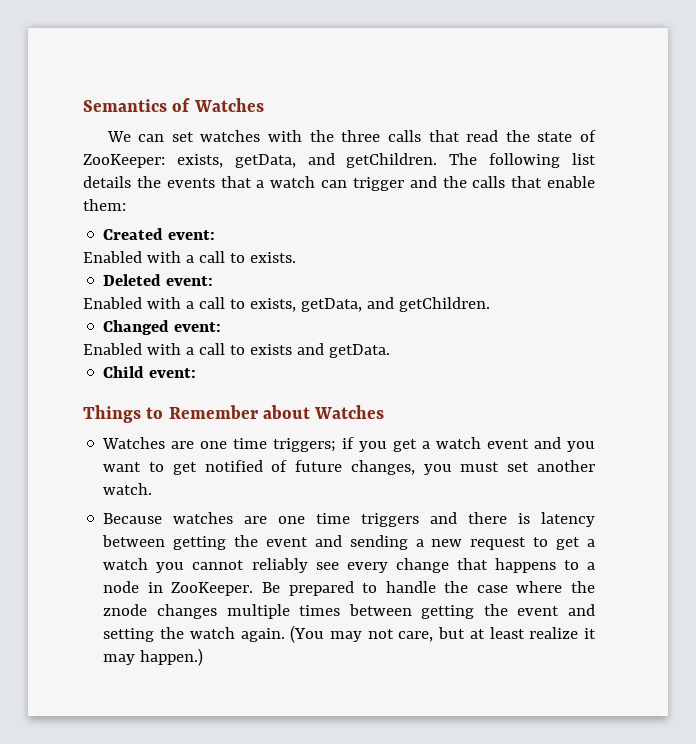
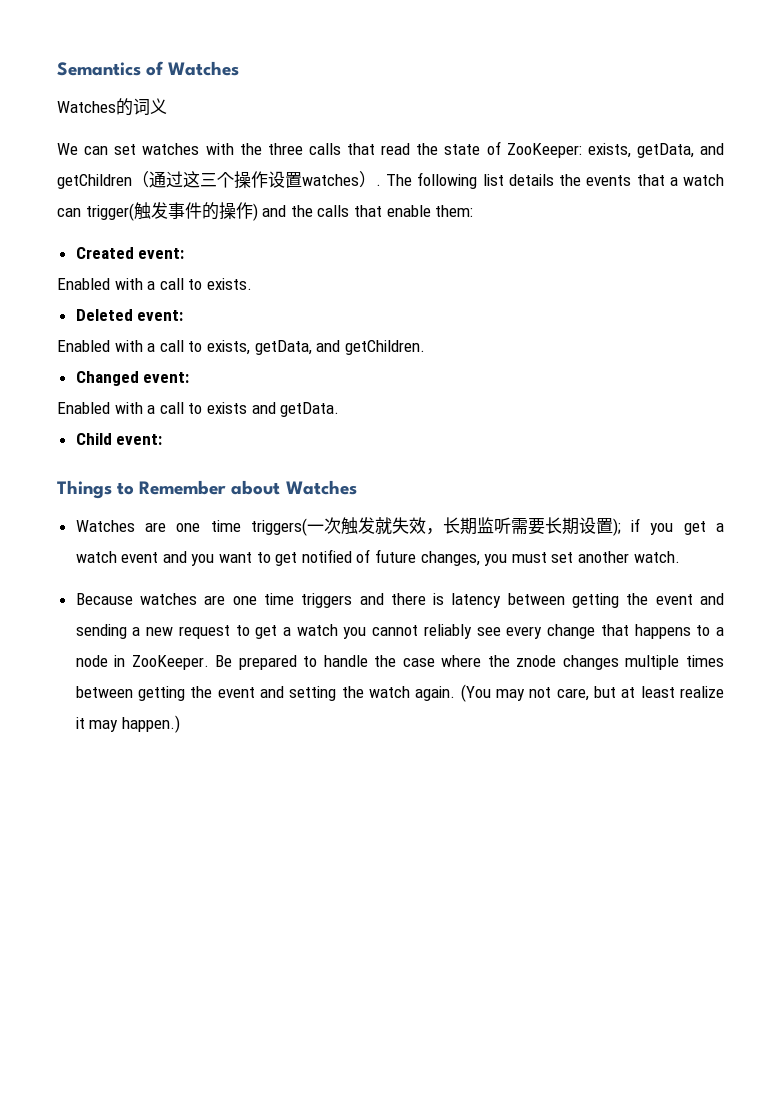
(264, 105) none -> [57,98,167,116] // Watches的词义
[346,153,438,168] getChildren. -> [57,171,381,189] getChildren（通过这三个操作设置watches）.
[352,177,404,191] trigger -> [85,202,258,221] trigger(触发事件的操作)
[273,438,337,452] triggers; -> [250,517,621,536] triggers(一次触发就失效，长期监听需要长期设置);

